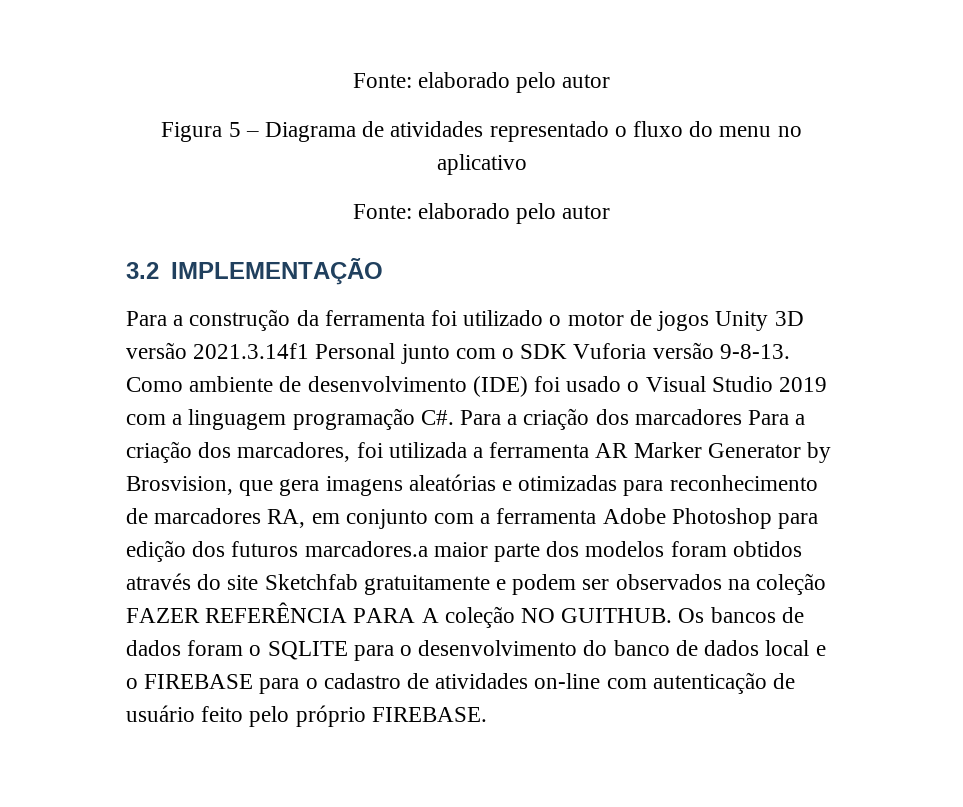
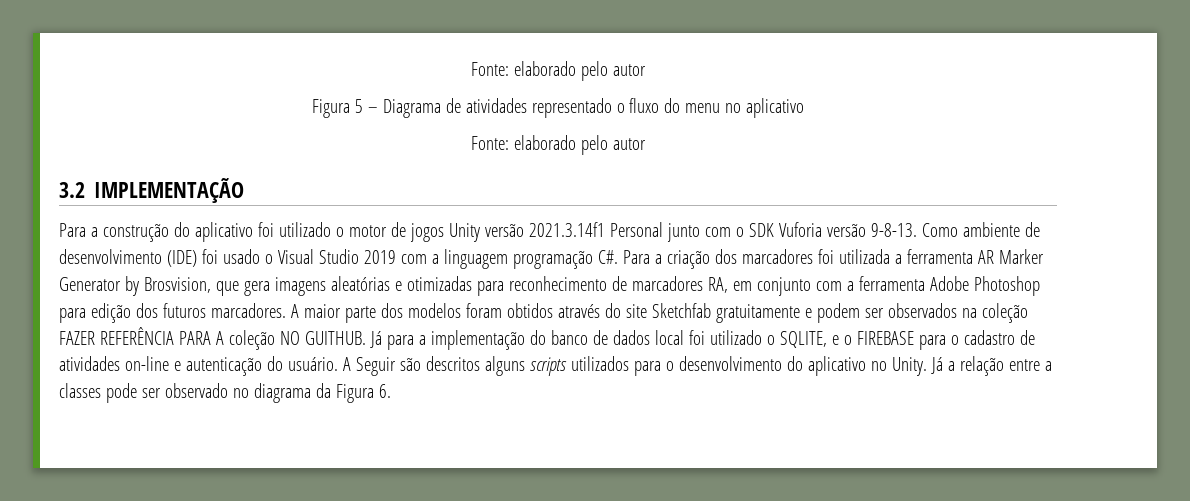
[296,310,425,326] da ferramenta -> [173,222,253,242] do aplicativo
[774,311,804,326] 3D -> (480, 232) none
[748,410,806,425] [126,441,351,463] Para a criação dos marcadores, -> (813, 256) none
[304,541,428,557] marcadores.a -> [210,303,299,318] marcadores. A
[678,607,804,623] [126,640,578,661] Os bancos de dados foram o SQLITE para o desenvolvimento -> [369,330,525,350] Já para a implementação
(810, 648) none -> [688,330,827,348] foi utilizado o SQLITE,
[606,672,796,694] [126,705,487,727] com autenticação de usuário feito pelo próprio FIREBASE. -> [173,356,1052,376] [59,383,391,403] e autenticação do usuário. A Seguir são descritos alguns scripts utilizados para o desenvolvimento do aplicativo no Unity. Já a relação entre a classes pode ser observado no diagrama da Figura 6.

